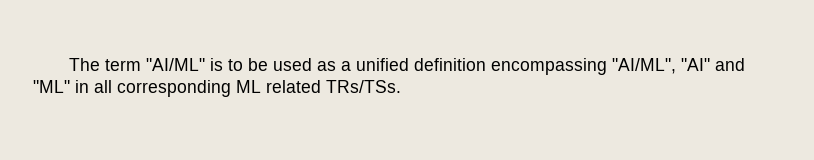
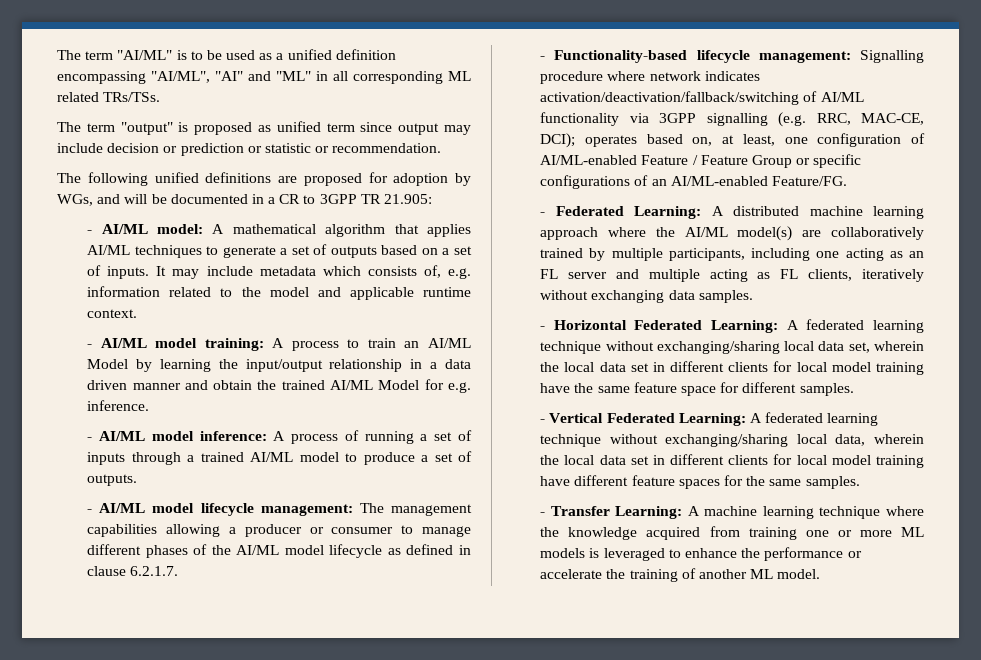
(401, 86) none -> [57,121,472,135] [57,143,442,156] [57,172,471,186] [57,194,433,206] [87,224,471,237] [87,244,473,258] [87,265,472,279] [87,286,472,300] [87,309,138,318] [87,338,472,351] [87,359,471,372] [87,379,472,393] [87,400,150,411] [87,430,472,444] [87,451,472,465] [87,474,138,486] [87,503,472,516] [87,524,471,537] [87,544,472,558] [87,566,179,576] [540,50,924,63] [540,71,760,84] [540,91,864,105] [540,112,924,127] [540,133,925,148] [540,154,862,168] [540,175,847,189] [540,206,924,219] [540,226,924,241] [540,248,924,261] [540,269,924,282] [540,290,753,303] [540,319,924,333] [540,341,924,354] [540,361,925,375] [540,382,854,396] [540,412,879,426] [540,434,924,447] [540,454,925,468] [540,475,860,489] [540,506,924,519] [540,526,924,540] [540,547,862,561] [540,568,821,582] // The term "output" is proposed as unified term since output may include decision or prediction or statistic or recommendation. // The following unified definitions are proposed for adoption by WGs, and will be documented in a CR to 3GPP TR 21.905: // - AI/ML model: A mathematical algorithm that applies AI/ML techniques to generate a set of outputs based on a set of inputs. It may include metadata which consists of, e.g. information related to the model and applicable runtime context. // - AI/ML model training: A process to train an AI/ML Model by learning the input/output relationship in a data driven manner and obtain the trained AI/ML Model for e.g. inference. // - AI/ML model inference: A process of running a set of inputs through a trained AI/ML model to produce a set of outputs. // - AI/ML model lifecycle management: The management capabilities allowing a producer or consumer to manage different phases of the AI/ML model lifecycle as defined in clause 6.2.1.7. // - Functionality-based lifecycle management: Signalling procedure where network indicates activation/deactivation/fallback/switching of AI/ML functionality via 3GPP signalling (e.g. RRC, MAC-CE, DCI); operates based on, at least, one configuration of AI/ML-enabled Feature / Feature Group or specific configurations of an AI/ML-enabled Feature/FG. // - Federated Learning: A distributed machine learning approach where the AI/ML model(s) are collaboratively trained by multiple participants, including one acting as an FL server and multiple acting as FL clients, iteratively without exchanging data samples. // - Horizontal Federated Learning: A federated learning technique without exchanging/sharing local data set, wherein the local data set in different clients for local model training have the same feature space for different samples. // - Vertical Federated Learning: A federated learning technique without exchanging/sharing local data, wherein the local data set in different clients for local model training have different feature spaces for the same samples. // - Transfer Learning: A machine learning technique where the knowledge acquired from training one or more ML models is leveraged to enhance the performance or accelerate the training of another ML model.

